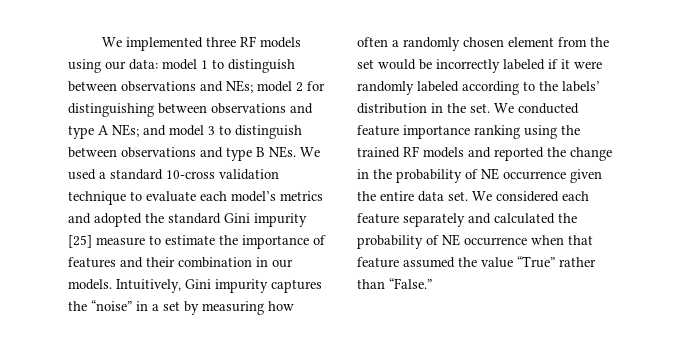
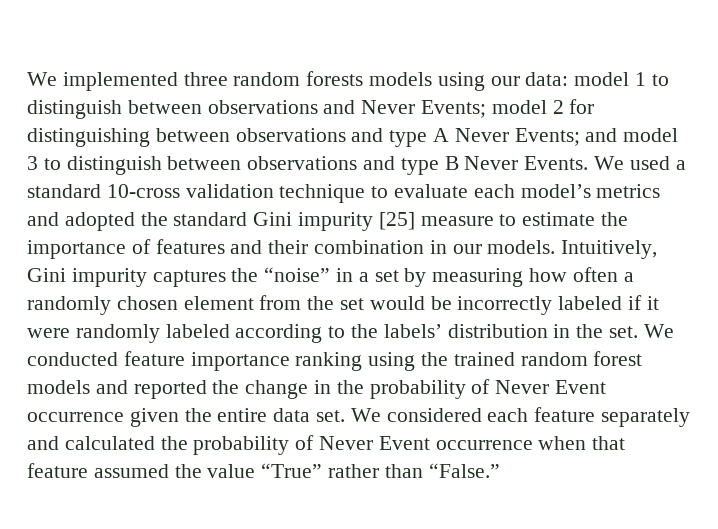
[240,36,257,47] RF -> [233,71,364,86] random forests
[226,80,253,93] NEs; -> [361,100,487,118] Never Events;
[112,124,139,137] NEs; -> [454,128,580,146] Never Events;
[269,146,296,158] NEs. -> [464,156,589,170] Never Events.
[403,146,419,157] RF -> [520,351,643,366] random forest
[481,168,499,180] NE -> [495,380,607,394] Never Event
[442,234,460,246] NE -> [319,436,430,450] Never Event

